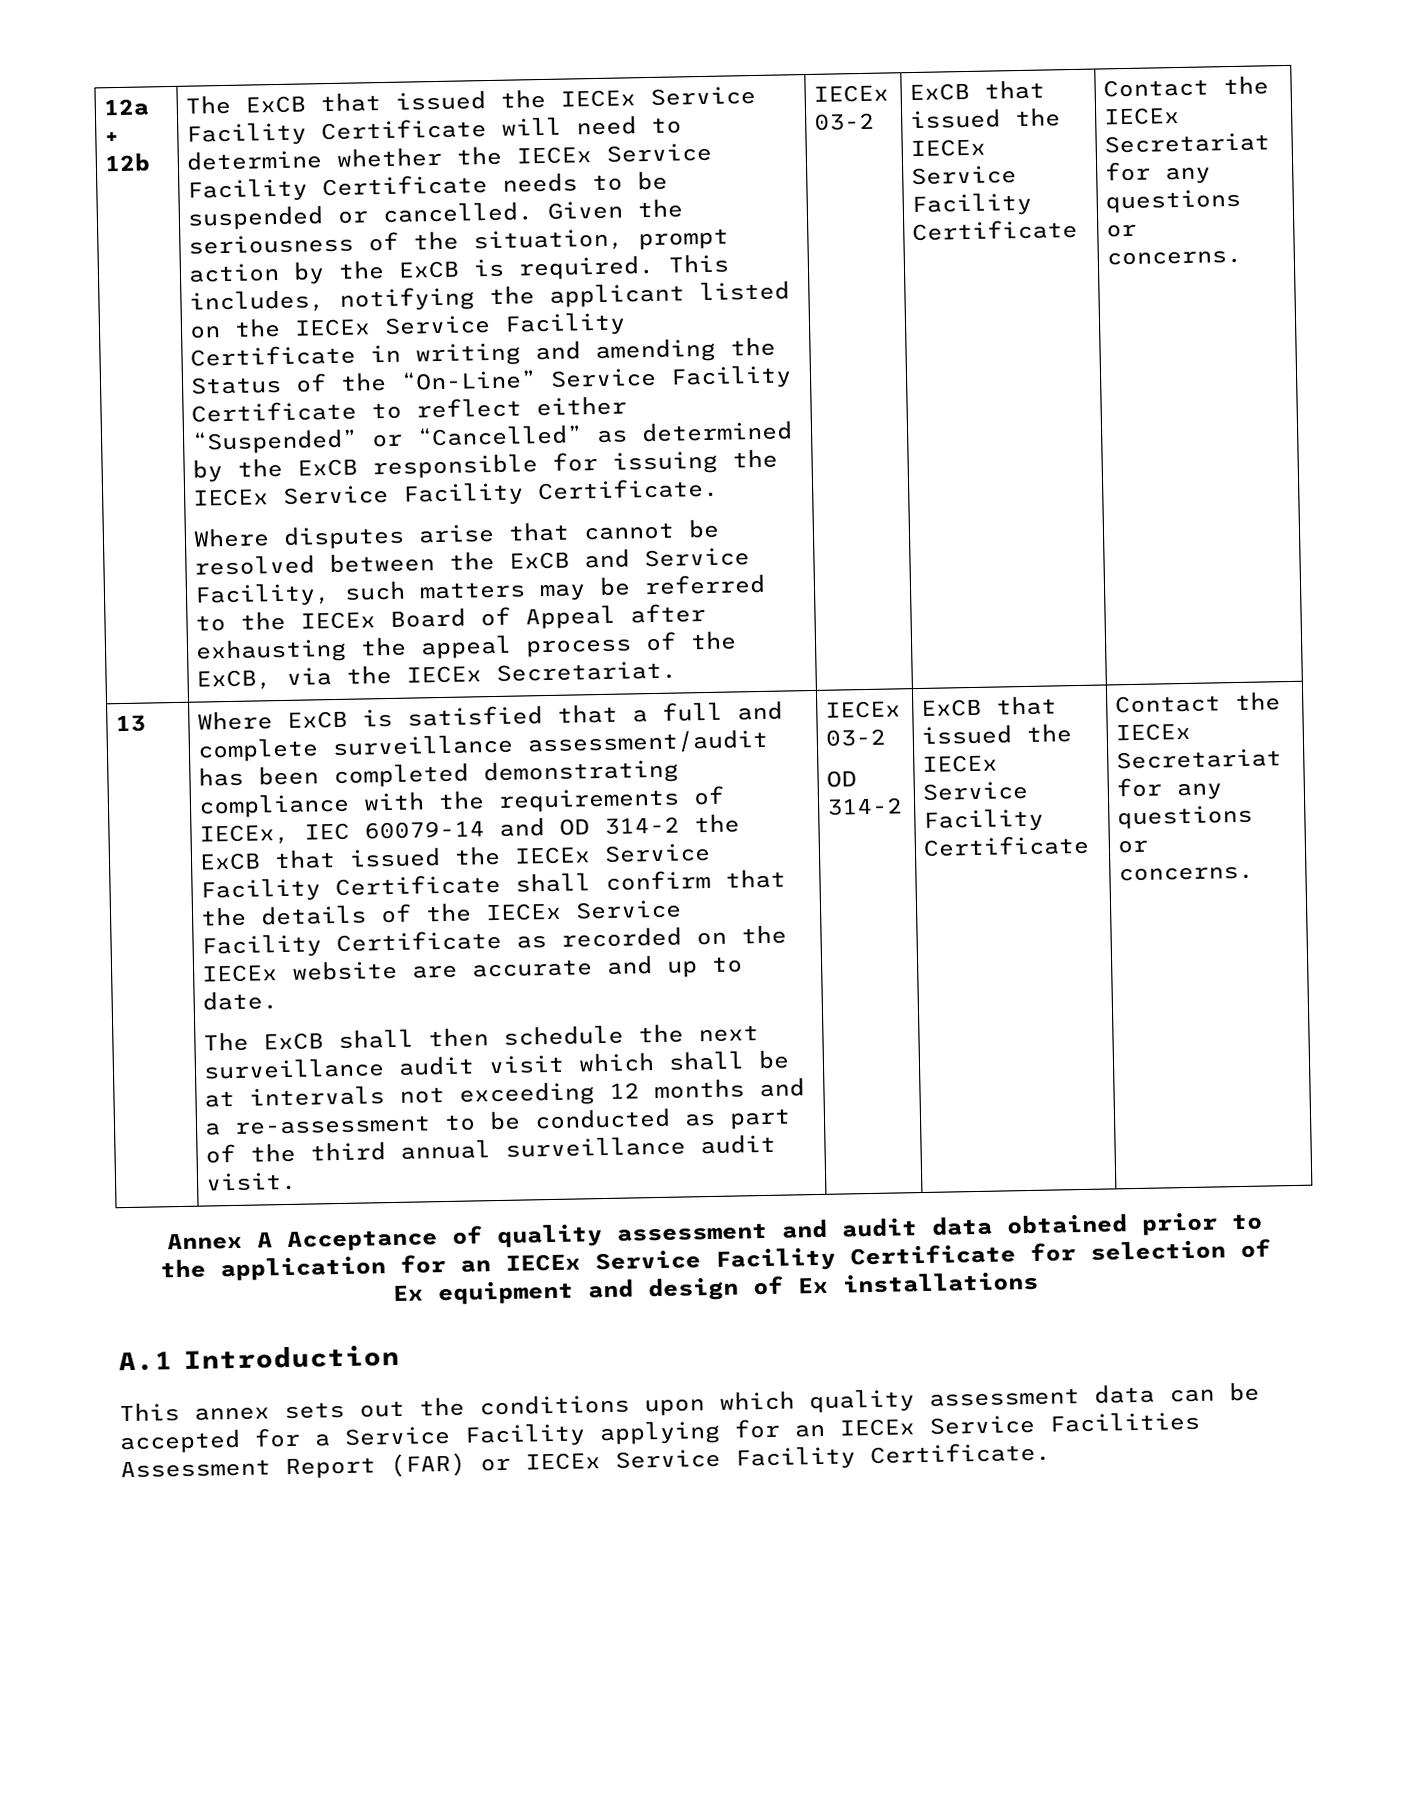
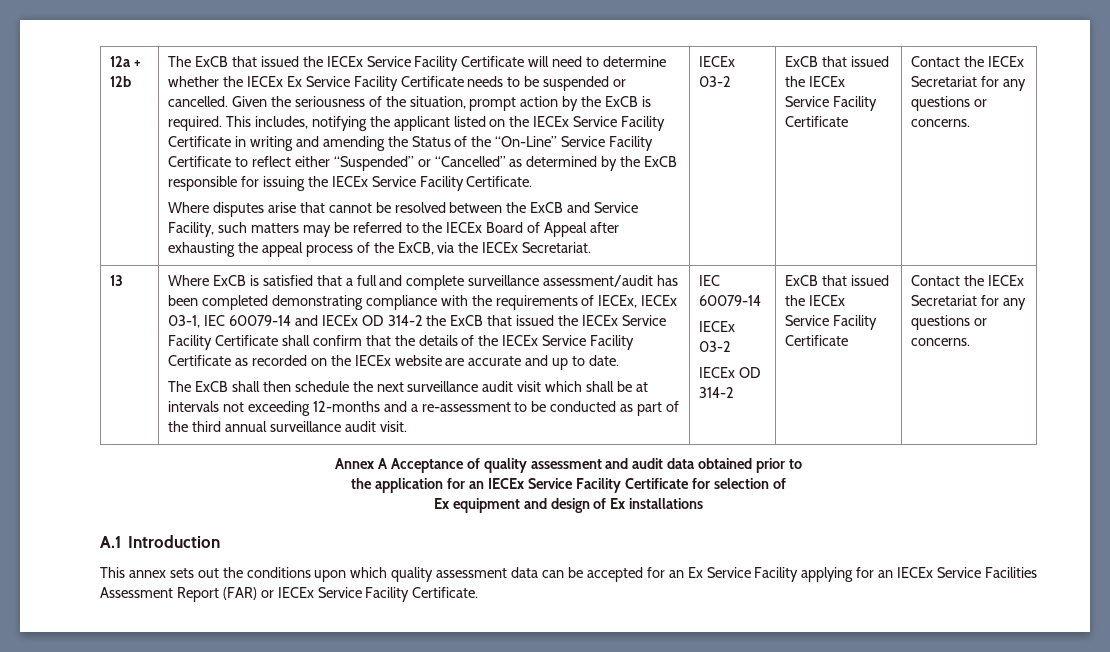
(593, 155) none -> [286,76,302,87] Ex
(291, 834) none -> [641,295,678,306] [168,315,201,328] IECEx 03-1,
(546, 827) none -> [321,315,358,326] IECEx
[609,1078,746,1100] 12 months -> [312,401,380,412] 12-months
(298, 1181) none -> [699,275,721,286] [699,295,762,306] IEC 60079-14 //
(887, 737) none -> [699,367,736,378] IECEx
[314,1433,331,1447] a -> [668,567,703,578] an Ex

